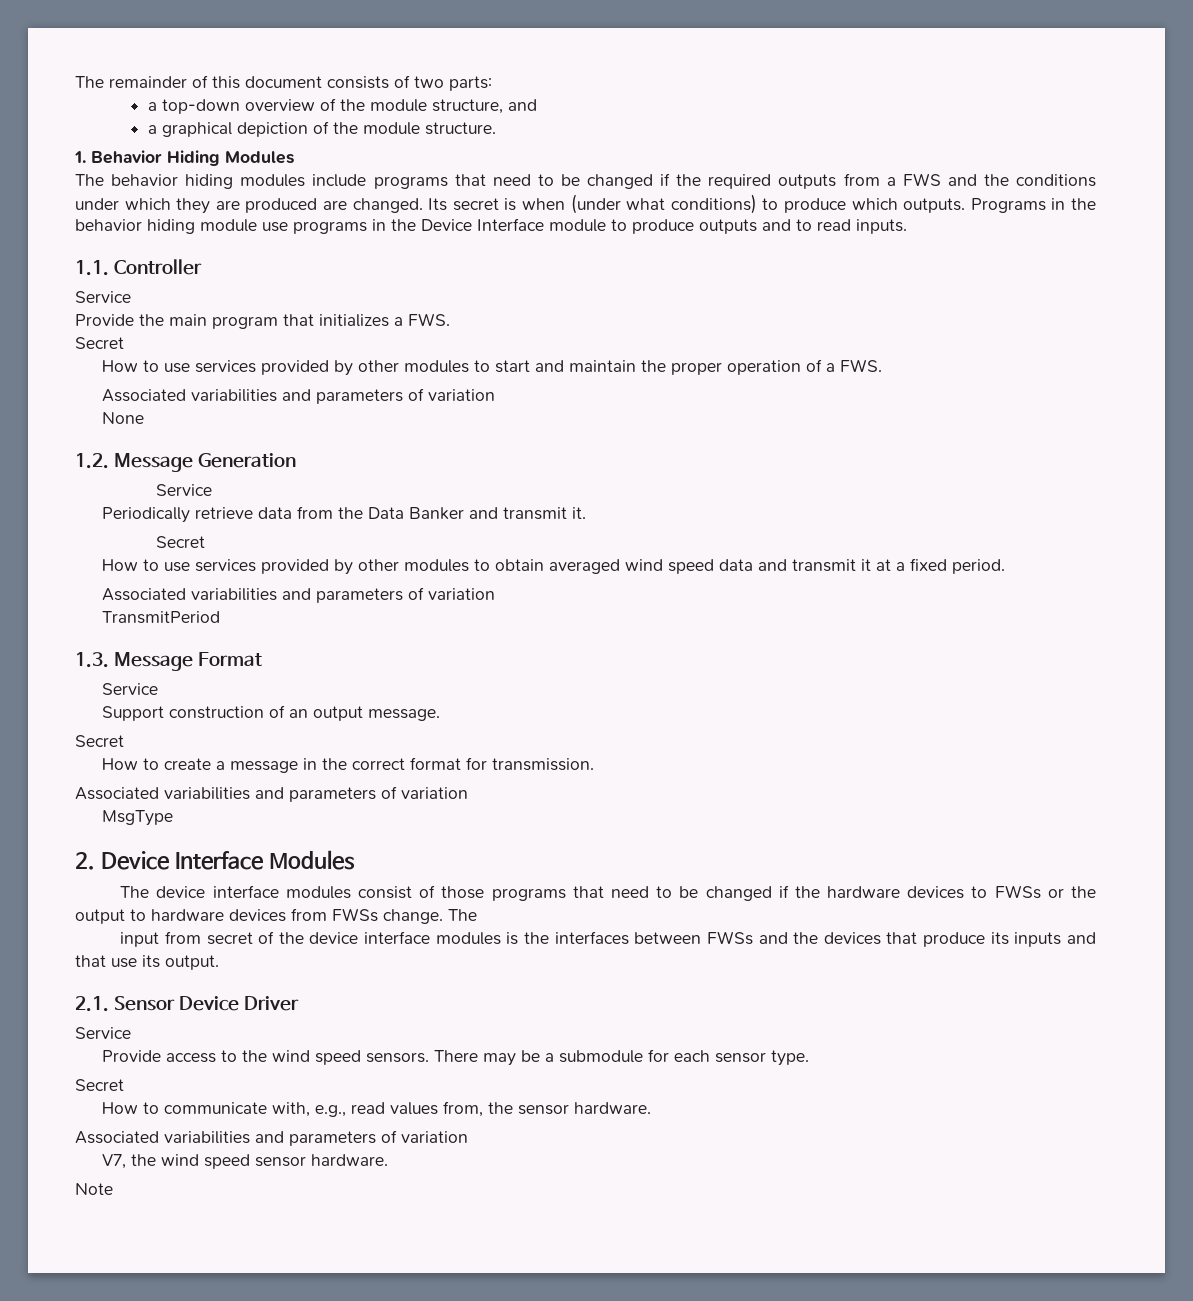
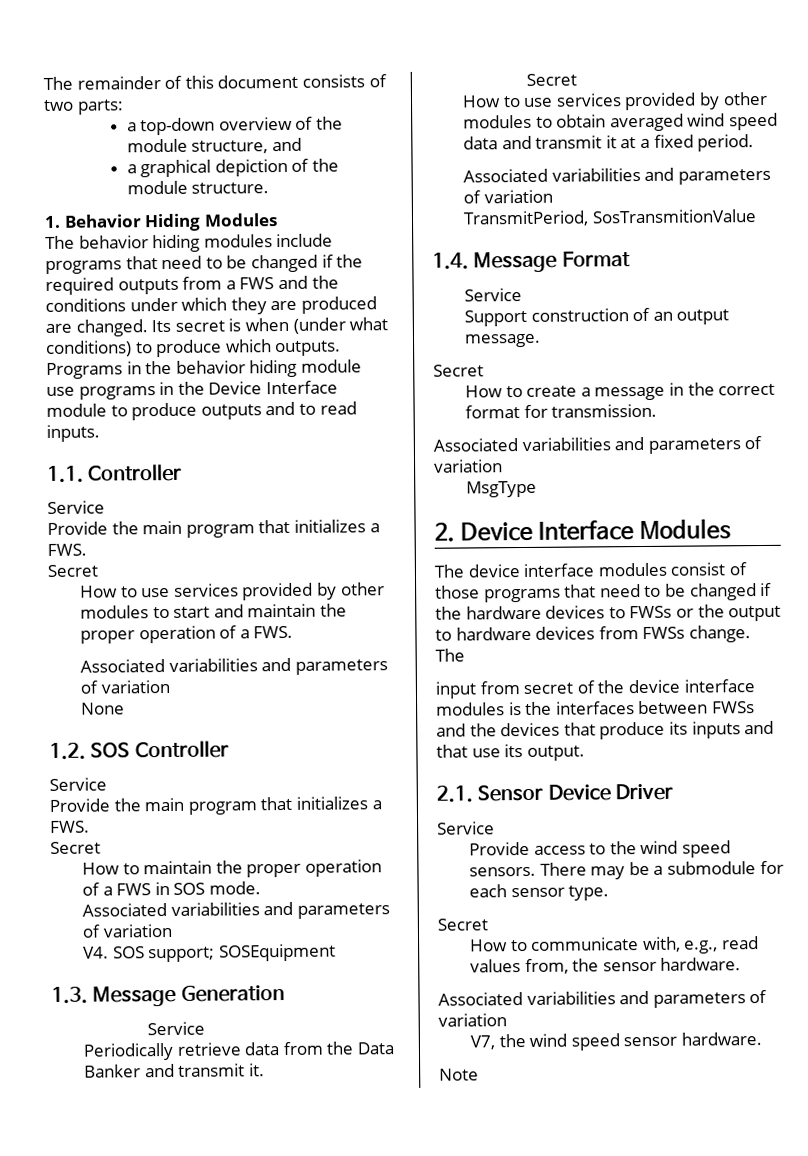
(109, 461) none -> [90,740,229,759] [49,777,107,791] [49,796,382,815] [50,820,90,833] [50,841,101,854] [81,859,382,878] [81,881,261,896] [81,901,390,919] [81,923,172,938] [82,943,336,963] [51,986,88,1004] SOS Controller // Service // Provide the main program that initializes a FWS. // Secret // How to maintain the proper operation of a FWS in SOS mode. // Associated variabilities and parameters of variation // V4. SOS support; SOSEquipment // 1.3.
[101,611,220,624] [75,652,109,668] TransmitPeriod // 1.3. -> [462,209,757,227] [432,252,469,270] TransmitPeriod, SosTransmitionValue // 1.4.

